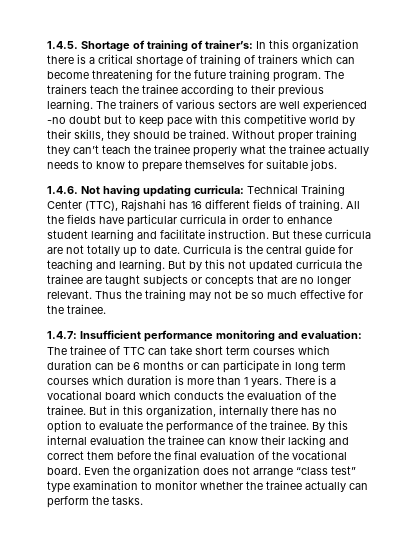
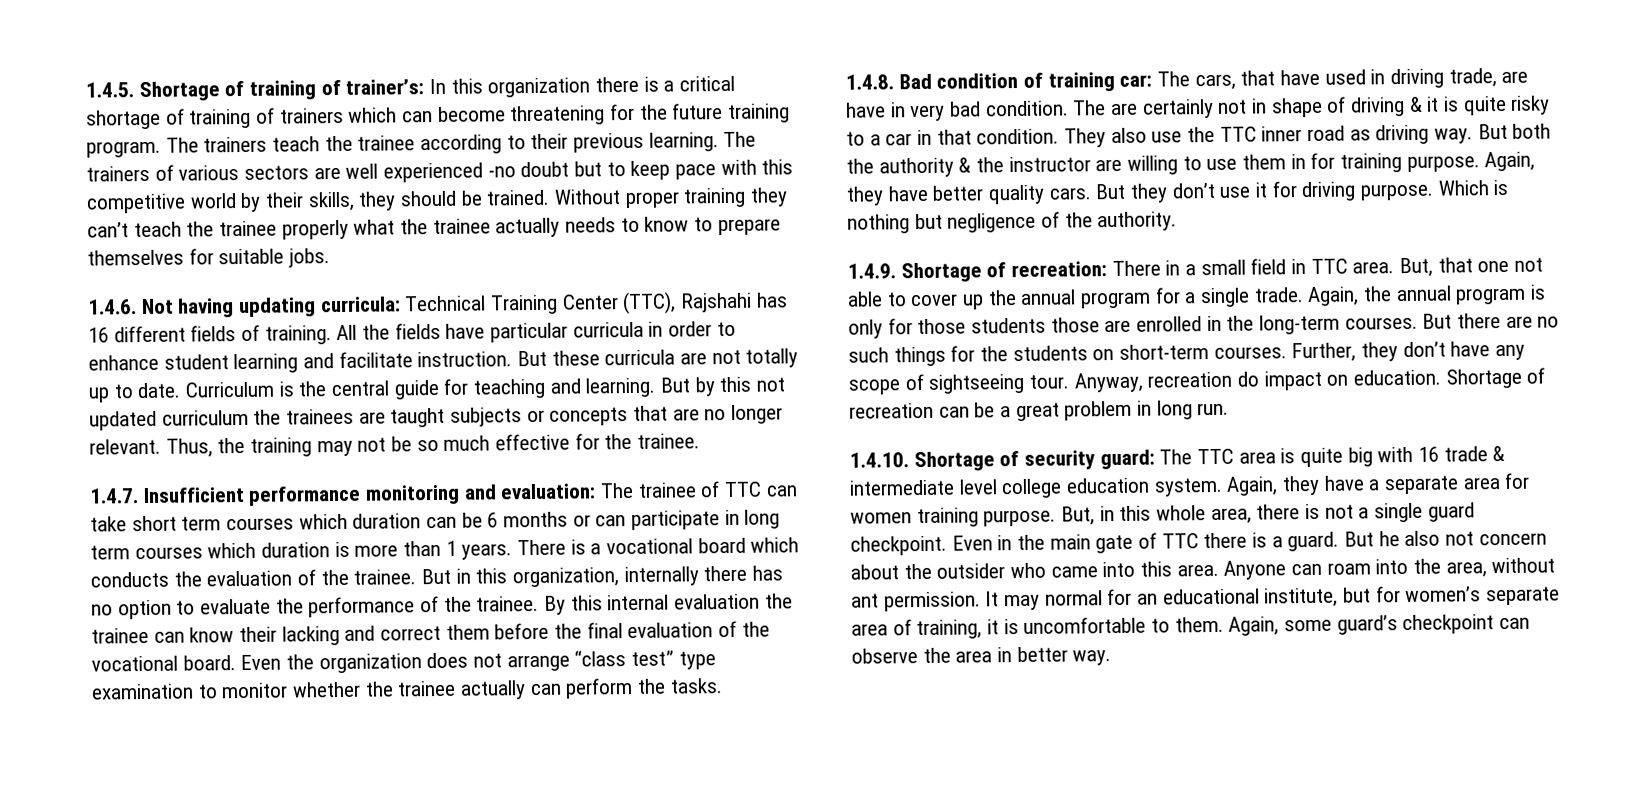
[183,244,231,254] Curricula -> [185,381,275,398] Curriculum
[296,259,362,269] [47,274,83,284] curricula the trainee -> [161,408,355,426] curriculum the trainees
[95,291,122,299] Thus -> [165,438,213,458] Thus,
[47,331,77,339] 1.4.7: -> [89,488,139,504] 1.4.7.
(143, 500) none -> [845,68,1529,92] [845,95,1551,122] [846,123,1552,148] [846,151,1536,178] [846,179,1509,206] [847,211,1178,234] [847,257,1544,283] [847,284,1547,310] [848,313,1560,339] [848,341,1526,367] [848,367,1546,395] [849,400,1230,422] [849,445,1506,472] [849,472,1531,499] [850,502,1475,528] [850,530,1547,556] [850,557,1556,580] [851,586,1561,612] [851,614,1531,640] [851,646,1112,666] // 1.4.8. Bad condition of training car: The cars, that have used in driving trade, are have in very bad condition. The are certainly not in shape of driving & it is quite risky to a car in that condition. They also use the TTC inner road as driving way. But both the authority & the instructor are willing to use them in for training purpose. Again, they have better quality cars. But they don’t use it for driving purpose. Which is nothing but negligence of the authority. // 1.4.9. Shortage of recreation: There in a small field in TTC area. But, that one not able to cover up the annual program for a single trade. Again, the annual program is only for those students those are enrolled in the long-term courses. But there are no such things for the students on short-term courses. Further, they don’t have any scope of sightseeing tour. Anyway, recreation do impact on education. Shortage of recreation can be a great problem in long run. // 1.4.10. Shortage of security guard: The TTC area is quite big with 16 trade & intermediate level college education system. Again, they have a separate area for women training purpose. But, in this whole area, there is not a single guard checkpoint. Even in the main gate of TTC there is a guard. But he also not concern about the outsider who came into this area. Anyone can roam into the area, without ant permission. It may normal for an educational institute, but for women’s separate area of training, it is uncomfortable to them. Again, some guard’s checkpoint can observe the area in better way.

